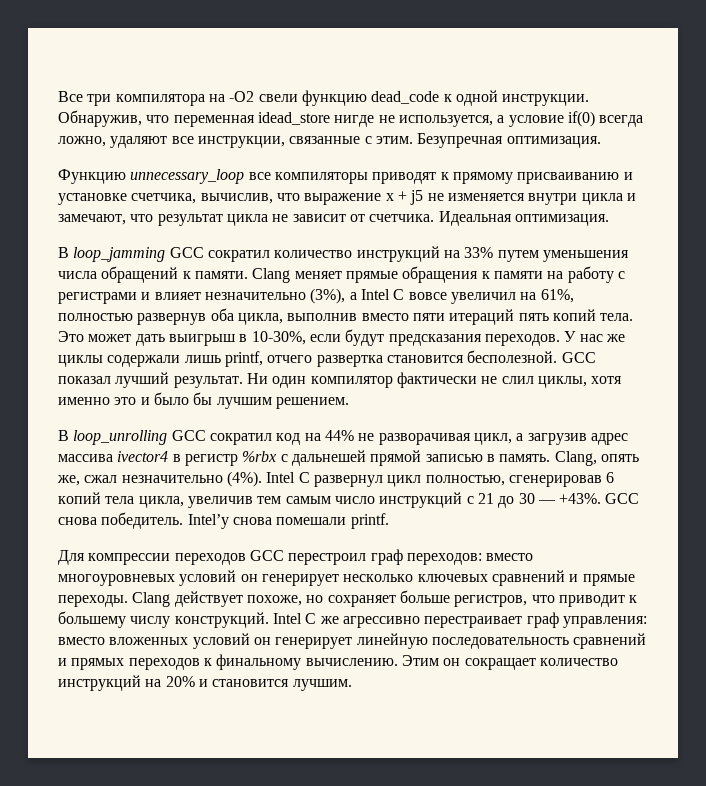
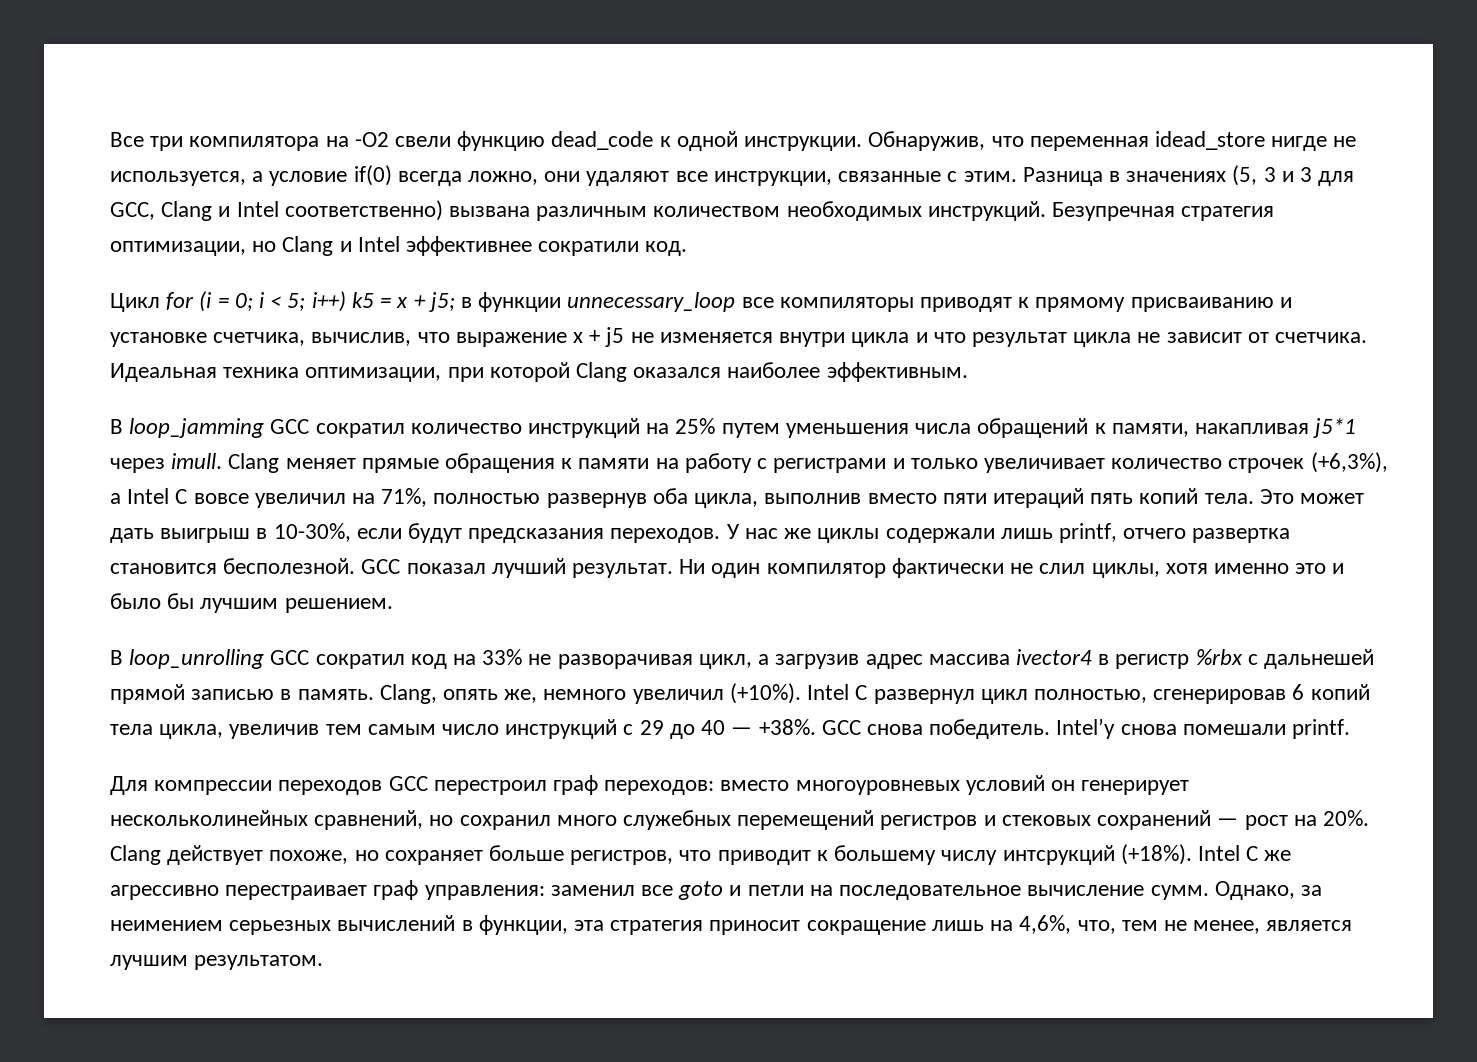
(106, 141) none -> [544,171,581,182] они
[417,133,601,148] [58,169,126,184] Безупречная оптимизация. // Функцию -> [1022,165,1355,186] [110,200,1275,221] [110,236,688,256] [110,291,562,312] Разница в значениях (5, 3 и 3 для GCC, Clang и Intel соответственно) вызвана различным количеством необходимых инструкций. Безупречная стратегия оптимизации, но Clang и Intel эффективнее сократили код. // Цикл for (i = 0; i < 5; i++) k5 = x + j5; в функции
[58,214,126,225] замечают, -> (928, 337) none
[514,214,609,226] оптимизация. -> [223,362,968,382] техника оптимизации, при которой Clang оказался наиболее эффективным.
[464,247,494,258] 33% -> [675,418,716,434] 25%
[194,271,248,279] памяти. -> [1111,418,1357,438] [110,453,223,473] памяти, накапливая j5*1 через imull.
[154,288,346,304] влияет незначительно (3%), -> [910,452,1388,473] только увеличивает количество строчек (+6,3%),
[540,289,574,303] 61%, -> [381,488,428,507] 71%,
[324,430,354,441] 44% -> [482,649,523,665] 33%
[84,471,262,487] сжал незначительно (4%). -> [543,683,801,704] немного увеличил (+10%).
[477,493,602,508] 21 до 30 — +43%. -> [639,719,816,739] 29 до 40 — +38%.
[343,570,635,586] [58,595,128,607] несколько ключевых сравнений и прямые переходы. -> [110,810,1369,830] нескольколинейных сравнений, но сохранил много служебных перемещений регистров и стековых сохранений — рост на 20%.
[174,612,269,628] конструкций. -> [1002,844,1192,865] интсрукций (+18%).
[58,633,647,649] [58,654,618,670] [58,675,352,691] вместо вложенных условий он генерирует линейную последовательность сравнений и прямых переходов к финальному вычислению. Этим он сокращает количество инструкций на 20% и становится лучшим. -> [550,881,1322,900] [110,915,1353,935] [110,955,324,970] заменил все goto и петли на последовательное вычисление сумм. Однако, за неимением серьезных вычислений в функции, эта стратегия приносит сокращение лишь на 4,6%, что, тем не менее, является лучшим результатом.

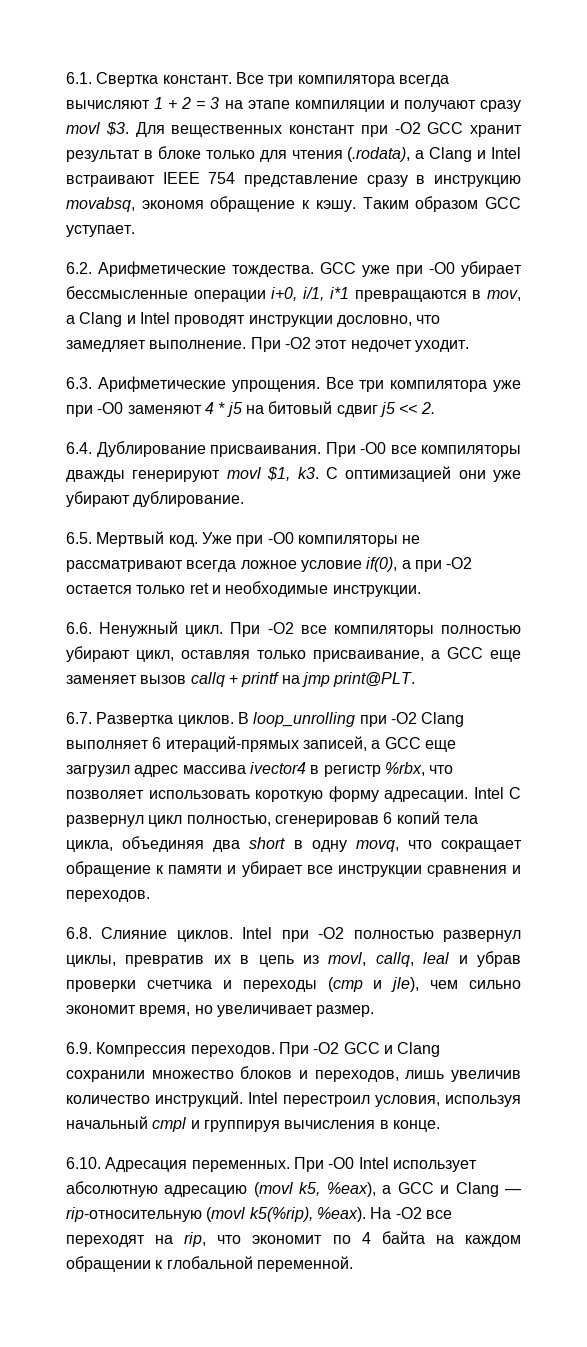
[110,131,1357,151] [110,165,1355,186] [110,200,1275,221] [110,236,688,256] [110,291,1292,312] [110,327,1367,347] [110,362,968,382] [110,418,1357,438] [110,452,1388,473] [110,488,1364,508] [110,523,1291,543] [110,558,1345,578] [110,593,393,613] [110,649,860,669] Все три компилятора на -O2 свели функцию dead_code к одной инструкции. Обнаружив, что переменная idead_store нигде не используется, а условие if(0) всегда ложно, они удаляют все инструкции, связанные с этим. Разница в значениях (5, 3 и 3 для GCC, Clang и Intel соответственно) вызвана различным количеством необходимых инструкций. Безупречная стратегия оптимизации, но Clang и Intel эффективнее сократили код. // Цикл for (i = 0; i < 5; i++) k5 = x + j5; в функции unnecessary_loop все компиляторы приводят к прямому присваиванию и установке счетчика, вычислив, что выражение x + j5 не изменяется внутри цикла и что результат цикла не зависит от счетчика. Идеальная техника оптимизации, при которой Clang оказался наиболее эффективным. // В loop_jamming GCC сократил количество инструкций на 25% путем уменьшения числа обращений к памяти, накапливая j5*1 через imull. Clang меняет прямые обращения к памяти на работу с регистрами и только увеличивает количество строчек (+6,3%), а Intel C вовсе увеличил на 71%, полностью развернув оба цикла, выполнив вместо пяти итераций пять копий тела. Это может дать выигрыш в 10-30%, если будут предсказания переходов. У нас же циклы содержали лишь printf, отчего развертка становится бесполезной. GCC показал лучший результат. Ни один компилятор фактически не слил циклы, хотя именно это и было бы лучшим решением. // В loop_unrolling GCC сократил код на 33% не разворачивая цикл, а загрузив -> [66,72,449,87] [66,97,521,112] [66,122,522,137] [66,146,521,162] [66,172,522,187] [66,196,521,212] [66,225,135,237] [66,261,522,277] [66,286,521,302] [66,312,441,327] [66,337,469,352] [66,376,521,392] [66,401,435,417] [66,441,521,457] [66,466,521,482] [66,491,245,507] [66,531,421,547] [66,557,473,572] [66,581,421,597] [66,621,521,637] [66,646,521,662] [66,672,416,687] [66,712,465,727] [66,736,456,752] [66,765,130,777] 6.1. Свертка констант. Все три компилятора всегда вычисляют 1 + 2 = 3 на этапе компиляции и получают сразу movl $3. Для вещественных констант при -O2 GCC хранит результат в блоке только для чтения (.rodata), а Clang и Intel встраивают IEEE 754 представление сразу в инструкцию movabsq, экономя обращение к кэшу. Таким образом GCC уступает. // 6.2. Арифметические тождества. GCC уже при -O0 убирает бессмысленные операции i+0, i/1, i*1 превращаются в mov, а Clang и Intel проводят инструкции дословно, что замедляет выполнение. При -O2 этот недочет уходит. // 6.3. Арифметические упрощения. Все три компилятора уже при -O0 заменяют 4 * j5 на битовый сдвиг j5 << 2. // 6.4. Дублирование присваивания. При -O0 все компиляторы дважды генерируют movl $1, k3. С оптимизацией они уже убирают дублирование. // 6.5. Мертвый код. Уже при -O0 компиляторы не рассматривают всегда ложное условие if(0), а при -O2 остается только ret и необходимые инструкции. // 6.6. Ненужный цикл. При -O2 все компиляторы полностью убирают цикл, оставляя только присваивание, а GCC еще заменяет вызов callq + printf на jmp print@PLT. // 6.7. Развертка циклов. В loop_unrolling при -O2 Clang выполняет 6 итераций-прямых записей, а GCC еще загрузил
[1195,649,1374,669] [110,683,801,704] %rbx с дальнешей прямой записью в память. Clang, опять же, немного увеличил (+10%). -> [384,762,454,776] [66,786,468,802] %rbx, что позволяет использовать короткую форму адресации.
[229,718,1350,739] [110,775,1190,795] [110,810,1369,830] [110,844,1292,865] [110,880,1322,900] [110,915,1353,935] [110,955,324,970] увеличив тем самым число инструкций с 29 до 40 — +38%. GCC снова победитель. Intel’у снова помешали printf. // Для компрессии переходов GCC перестроил граф переходов: вместо многоуровневых условий он генерирует нескольколинейных сравнений, но сохранил много служебных перемещений регистров и стековых сохранений — рост на 20%. Clang действует похоже, но сохраняет больше регистров, что приводит к большему числу интсрукций (+18%). Intel C же агрессивно перестраивает граф управления: заменил все goto и петли на последовательное вычисление сумм. Однако, за неимением серьезных вычислений в функции, эта стратегия приносит сокращение лишь на 4,6%, что, тем не менее, является лучшим результатом. -> [122,836,522,852] [66,861,521,877] [66,890,150,902] [66,927,521,942] [66,951,521,967] [66,977,521,992] [66,1005,375,1017] [66,1042,441,1057] [66,1066,522,1082] [66,1091,521,1107] [66,1116,440,1132] [66,1157,477,1172] [66,1181,522,1197] [66,1207,452,1222] [66,1231,521,1247] [66,1256,353,1272] объединяя два short в одну movq, что сокращает обращение к памяти и убирает все инструкции сравнения и переходов. // 6.8. Слияние циклов. Intel при -O2 полностью развернул циклы, превратив их в цепь из movl, callq, leal и убрав проверки счетчика и переходы (cmp и jle), чем сильно экономит время, но увеличивает размер. // 6.9. Компрессия переходов. При -O2 GCC и Clang сохранили множество блоков и переходов, лишь увеличив количество инструкций. Intel перестроил условия, используя начальный cmpl и группируя вычисления в конце. // 6.10. Адресация переменных. При -O0 Intel использует абсолютную адресацию (movl k5, %eax), а GCC и Clang — rip-относительную (movl k5(%rip), %eax). На -O2 все переходят на rip, что экономит по 4 байта на каждом обращении к глобальной переменной.

